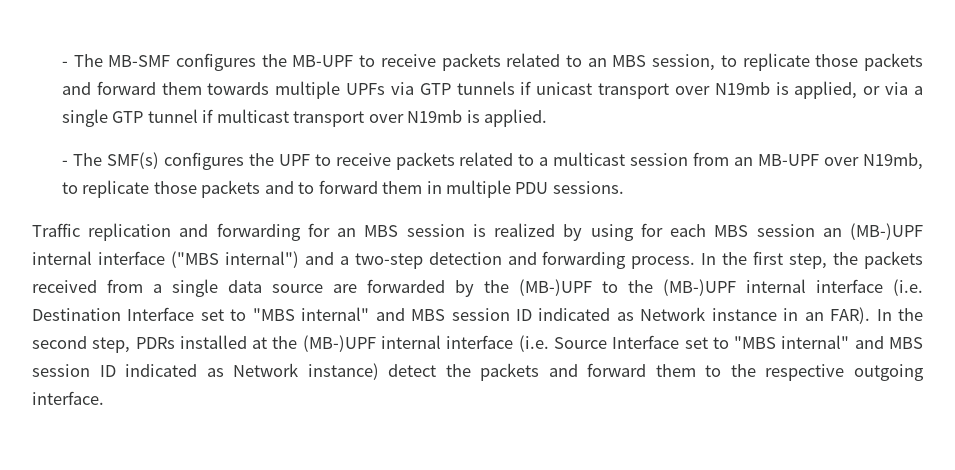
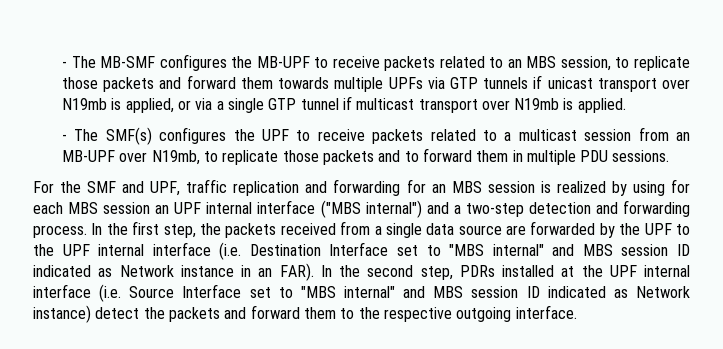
[32,223,80,237] Traffic -> [33,179,228,196] For the SMF and UPF, traffic
[850,223,924,240] (MB-)UPF -> [174,202,202,214] UPF
[519,279,736,296] (MB-)UPF to the (MB-)UPF -> [644,223,691,235] [33,244,90,256] UPF to the UPF
[302,335,376,352] (MB-)UPF -> [609,265,637,277] UPF

